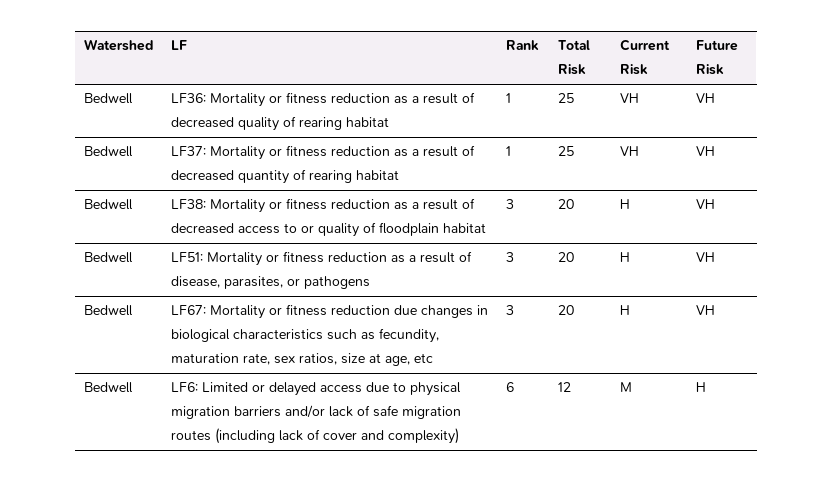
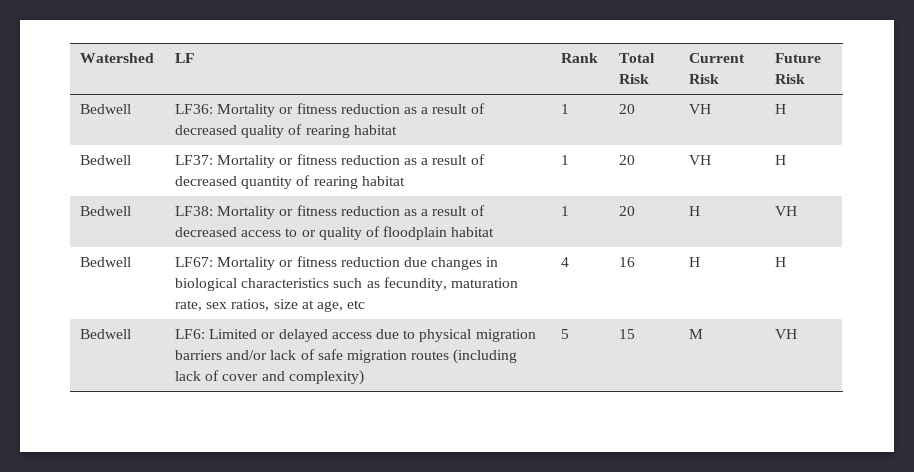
[557,93,574,103] [619,93,639,103] [695,93,715,103] 25 | VH | VH -> [619,104,636,114] [689,104,712,114] [775,104,787,114] 20 | VH | H
[557,146,574,156] [619,146,639,156] [695,146,715,156] 25 | VH | VH -> [619,155,636,165] [689,155,712,165] [775,155,787,165] 20 | VH | H
[505,199,514,209] [557,199,574,209] [619,199,630,209] [695,199,715,209] [83,252,133,263] [170,251,472,266] [170,276,370,289] [505,252,514,262] 3 | 20 | H | VH // Bedwell | LF51: Mortality or fitness reduction as a result of disease, parasites, or pathogens | 3 -> [561,206,570,216] 1
[505,305,514,315] [557,305,574,315] [619,305,630,315] [695,305,715,315] 3 | 20 | H | VH -> [561,257,570,267] [619,257,636,267] [689,257,701,267] [775,257,787,267] 4 | 16 | H | H
[505,382,514,392] [557,382,571,392] 6 | 12 -> [561,329,570,339] [619,329,636,339] 5 | 15
[695,382,706,392] H -> [775,329,798,339] VH

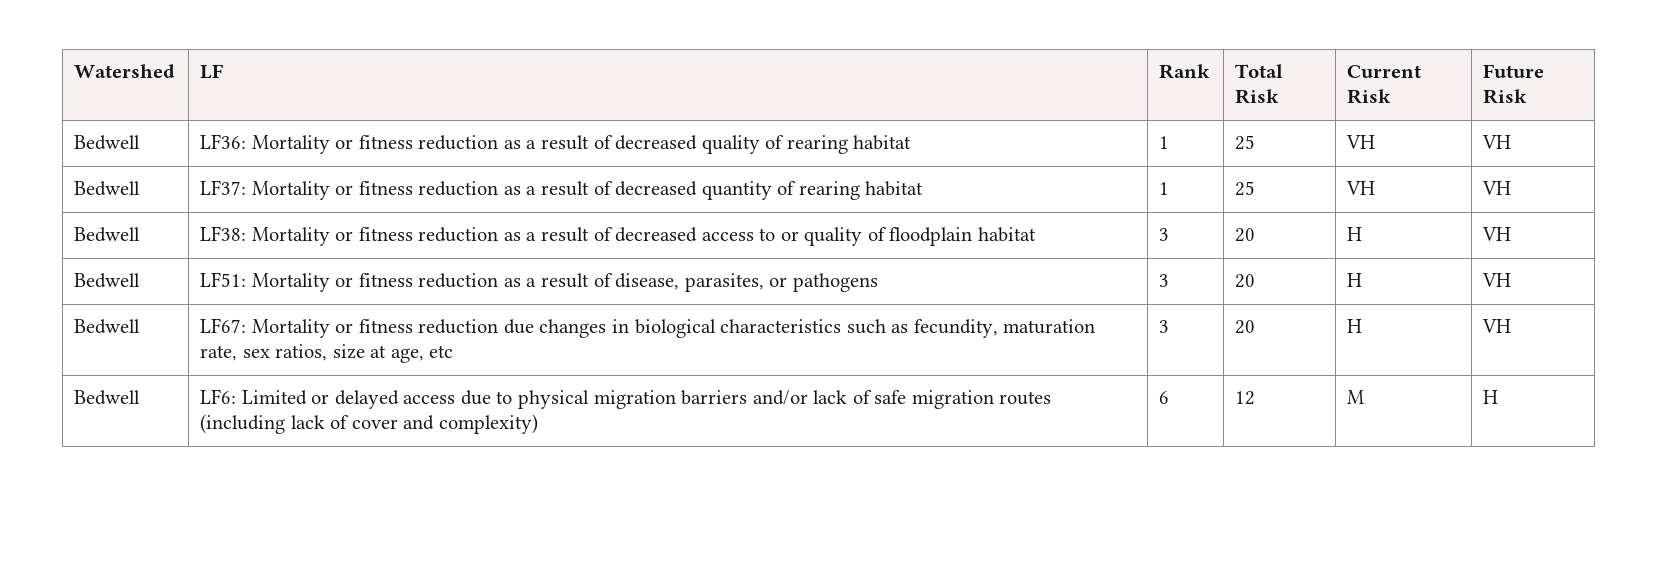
[619,104,636,114] [689,104,712,114] [775,104,787,114] 20 | VH | H -> [1235,135,1256,150] [1346,135,1376,149] [1482,135,1512,149] 25 | VH | VH
[619,155,636,165] [689,155,712,165] [775,155,787,165] 20 | VH | H -> [1235,181,1256,196] [1346,181,1376,195] [1482,181,1512,195] 25 | VH | VH
[561,206,570,216] 1 -> [1159,228,1170,241] [1235,228,1256,242] [1347,227,1363,241] [1482,227,1512,241] [74,273,141,288] [200,272,878,292] [1159,274,1170,287] 3 | 20 | H | VH // Bedwell | LF51: Mortality or fitness reduction as a result of disease, parasites, or pathogens | 3
[561,257,570,267] [619,257,636,267] [689,257,701,267] [775,257,787,267] 4 | 16 | H | H -> [1159,320,1170,333] [1235,320,1256,334] [1347,319,1363,333] [1482,319,1512,333] 3 | 20 | H | VH
[561,329,570,339] [619,329,636,339] 5 | 15 -> [1159,391,1170,404] [1235,391,1256,405] 6 | 12
[775,329,798,339] VH -> [1483,390,1499,404] H

